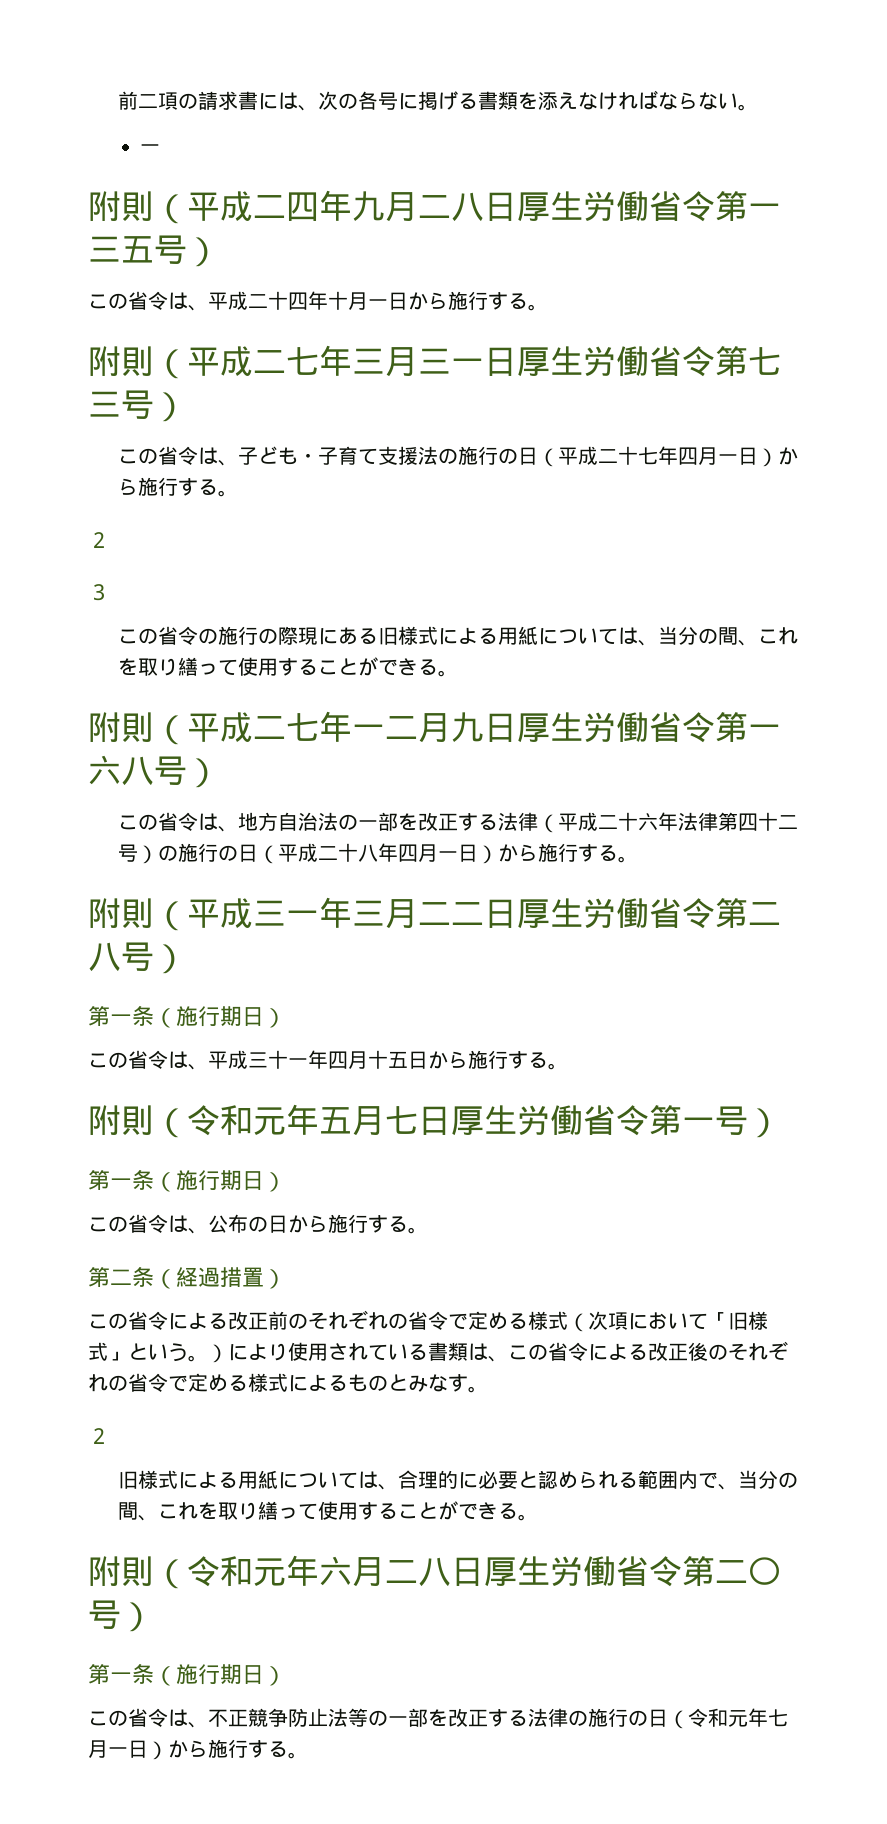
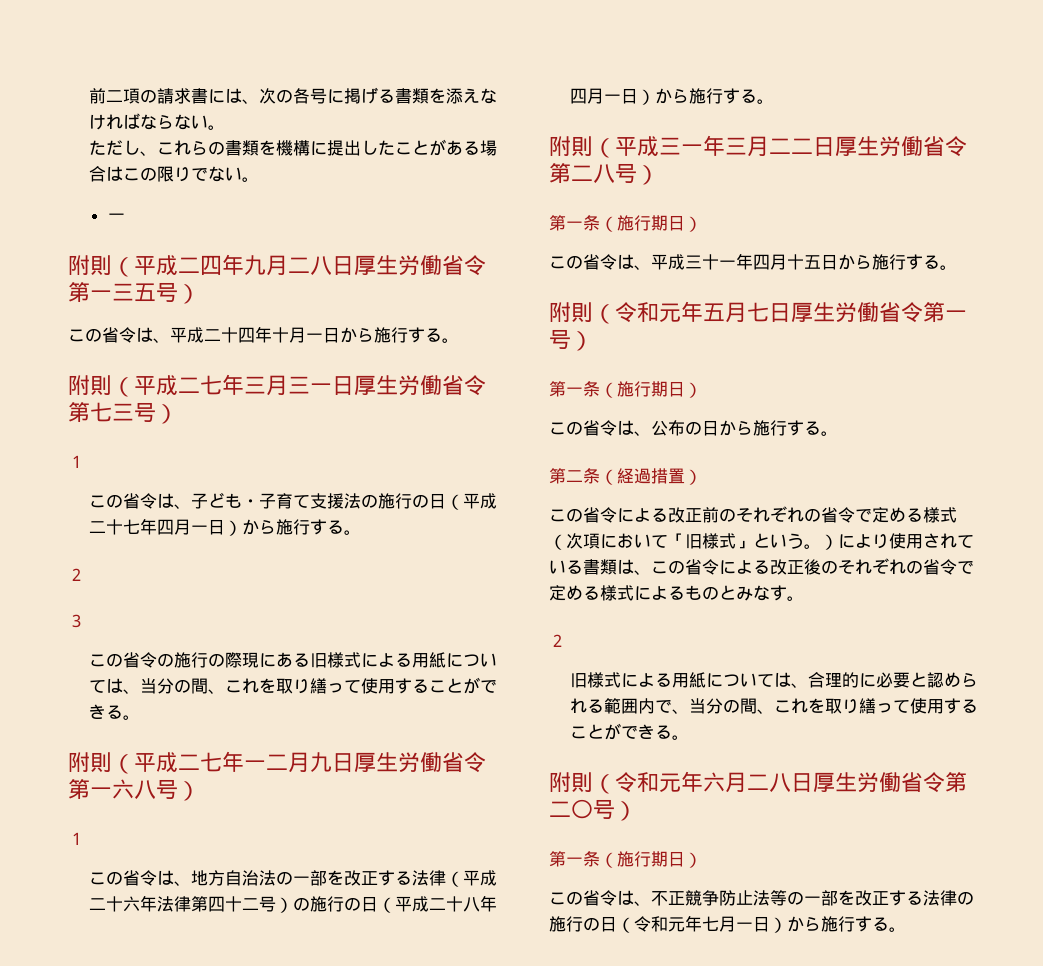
(759, 107) none -> [89,139,498,156] [89,166,260,182] // ただし、これらの書類を機構に提出したことがある場合はこの限りでない。
(187, 407) none -> [68,455,85,468] // １
(220, 773) none -> [68,832,85,845] // １

